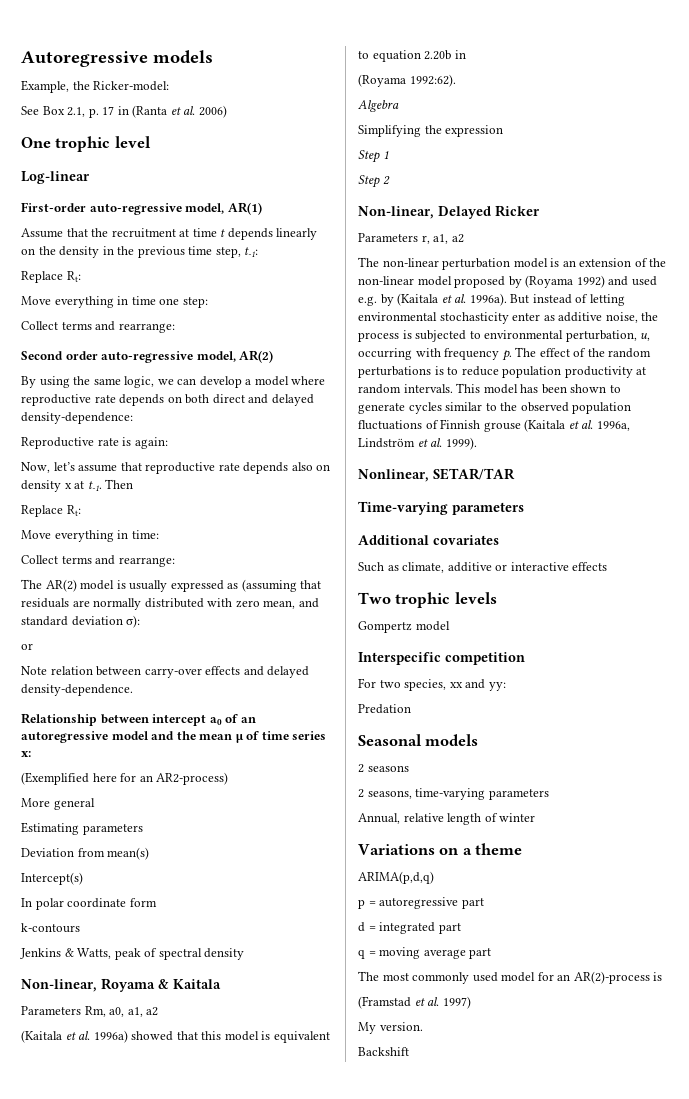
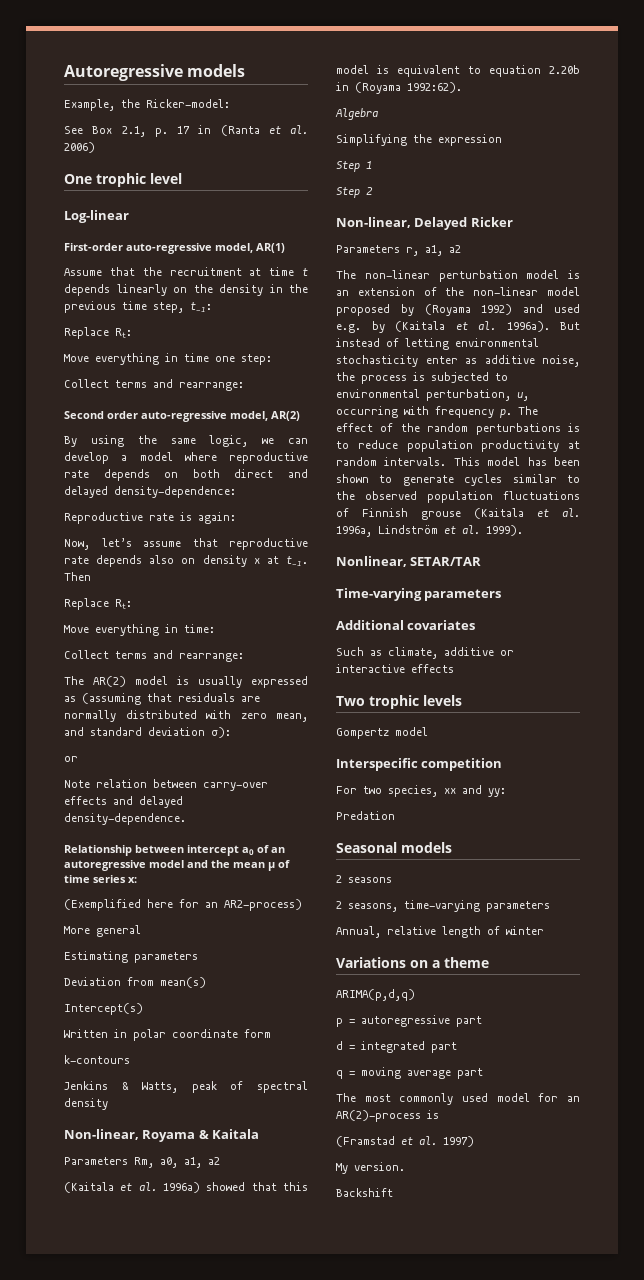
[21,898,32,907] In -> [64,1029,127,1038] Written in
(466, 54) // -> (349, 86) none

